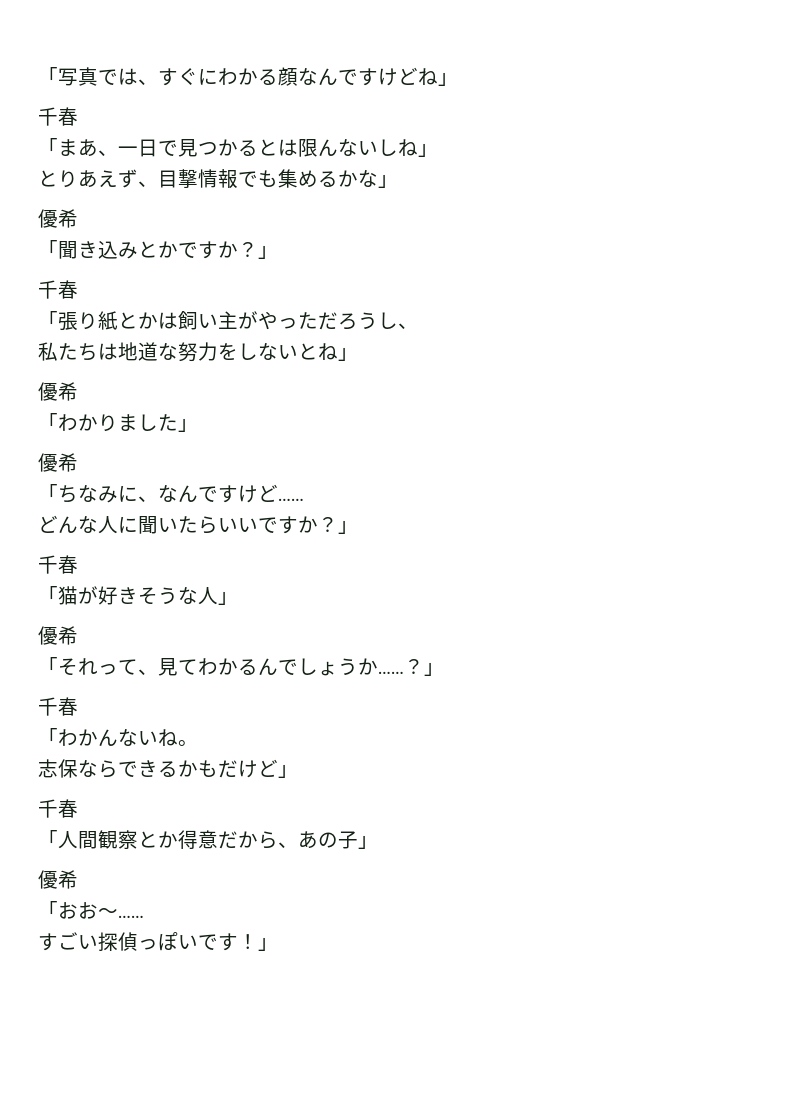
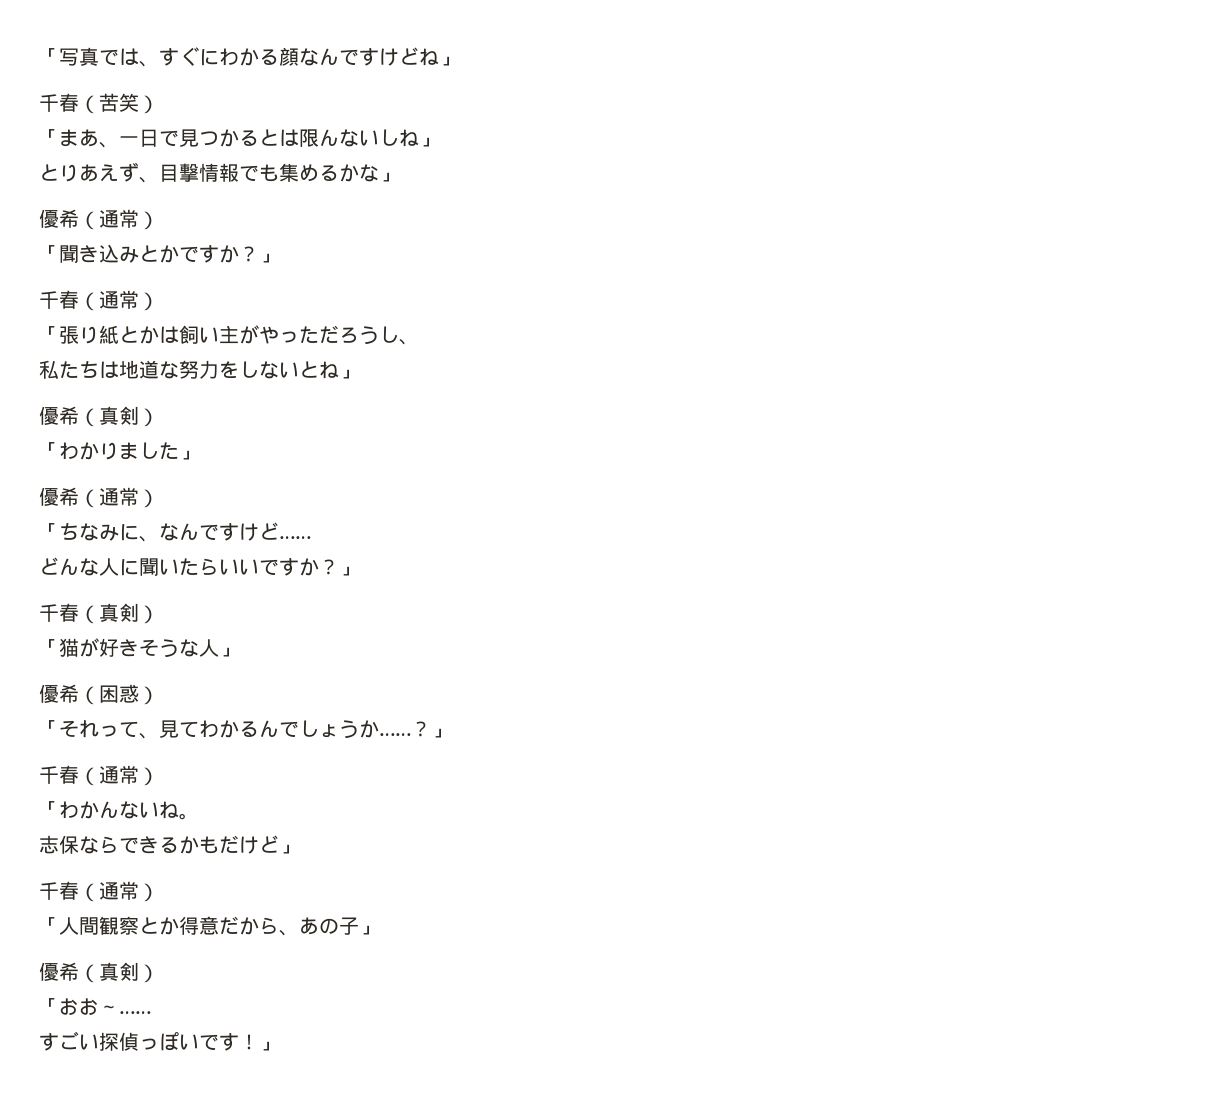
(78, 116) none -> [79,93,159,114] （苦笑）
(78, 218) none -> [79,209,159,230] （通常）
(78, 289) none -> [79,290,159,311] （通常）
(78, 391) none -> [79,406,159,427] （真剣）
(78, 462) none -> [79,487,159,508] （通常）
(78, 564) none -> [79,603,159,624] （真剣）
(78, 635) none -> [79,684,159,705] （困惑）
(78, 706) none -> [79,765,159,786] （通常）
(78, 808) none -> [79,881,159,902] （通常）
(78, 879) none -> [79,962,159,983] （真剣）

